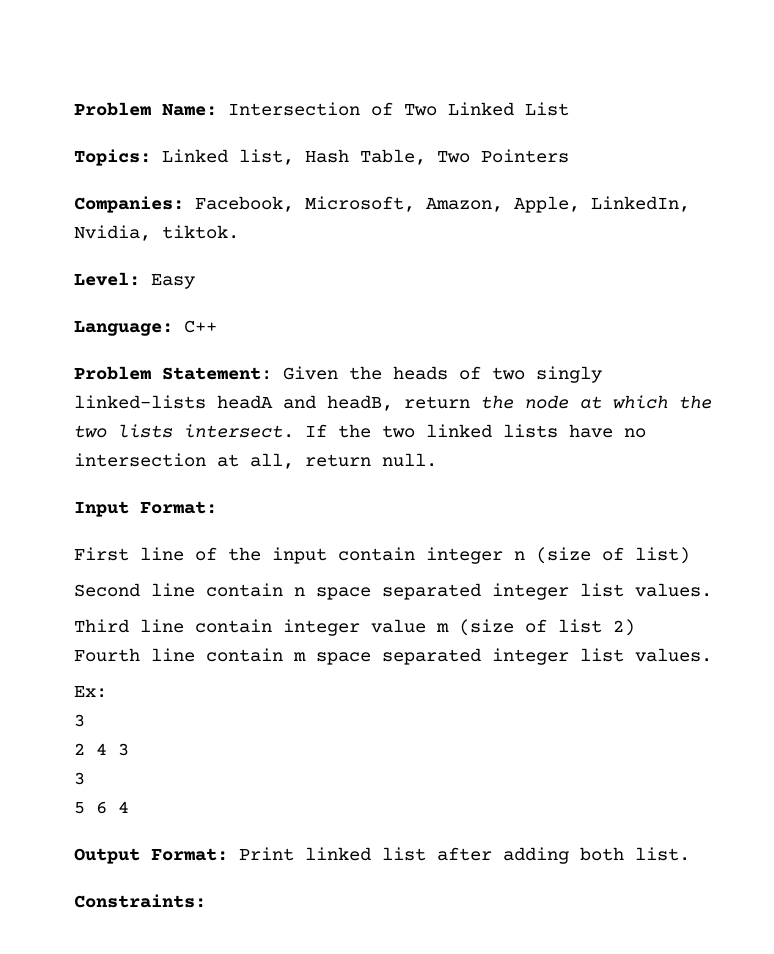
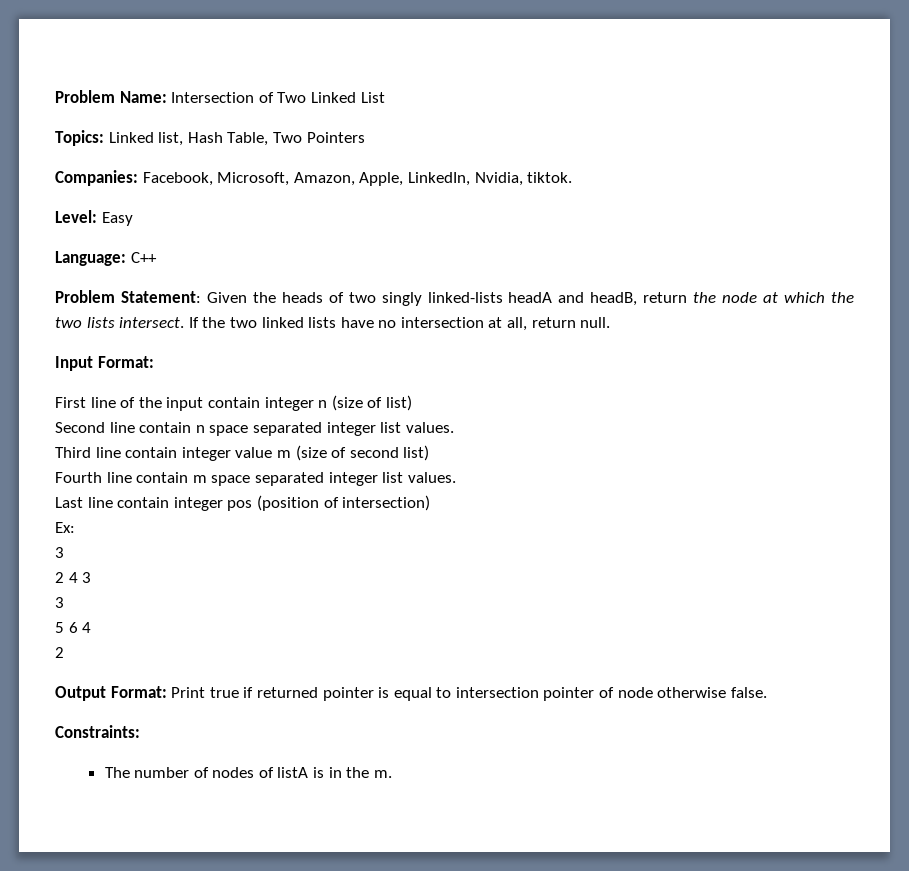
[558,619,635,636] list 2) -> [349,445,430,461] second list)
(712, 655) none -> [55,495,431,511] // Last line contain integer pos (position of intersection)
(129, 807) none -> [55,647,64,658] // 2
[305,847,690,864] [74,894,206,908] linked list after adding both list. // Constraints: -> [209,687,767,701] [55,725,140,738] [104,767,392,778] true if returned pointer is equal to intersection pointer of node otherwise false. // Constraints: // The number of nodes of listA is in the m.

